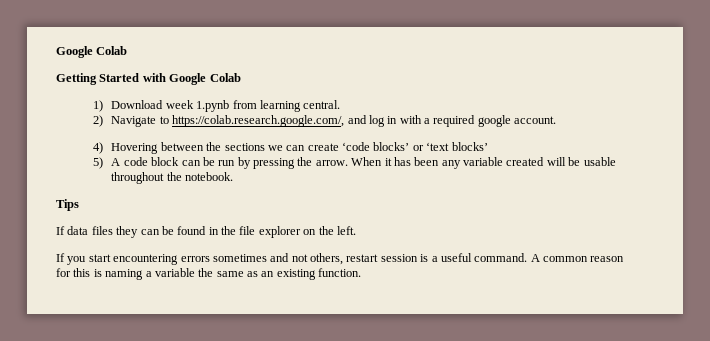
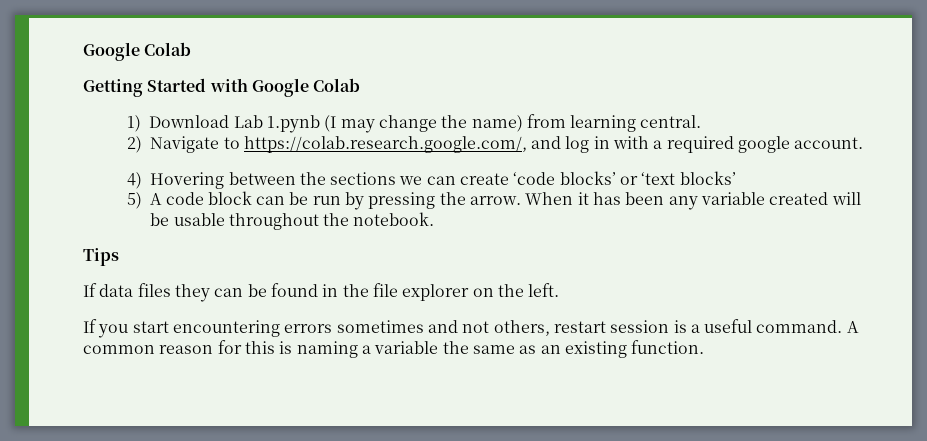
[165,100,230,112] week 1.pynb -> [233,115,523,133] Lab 1.pynb (I may change the name)

